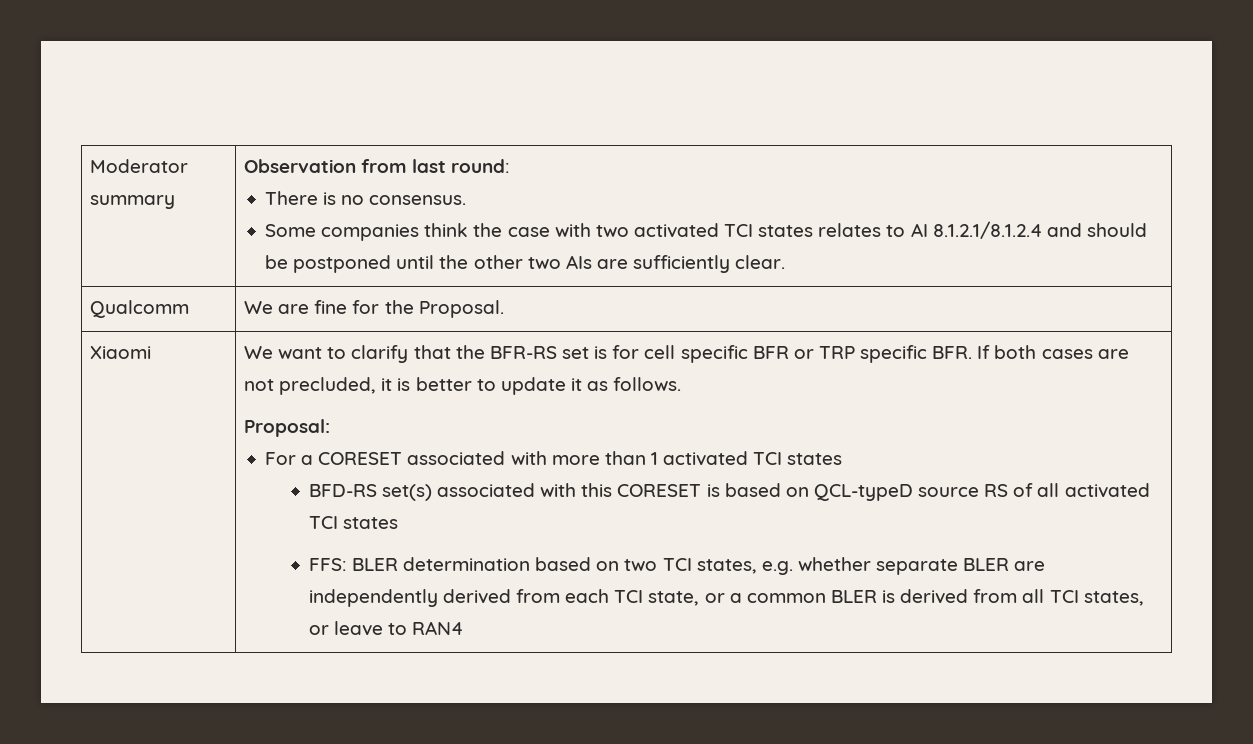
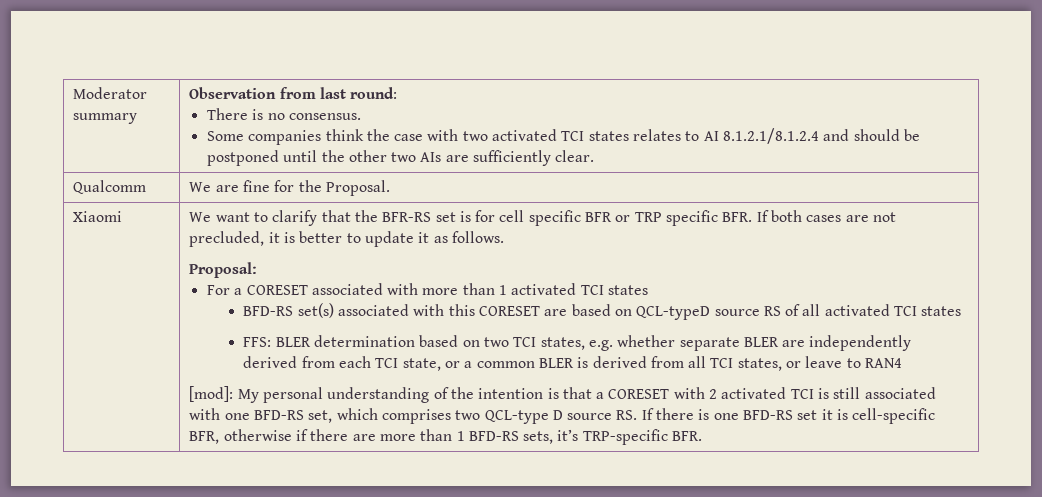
[706,484,720,497] is -> [544,309,568,316] are
(464, 628) none -> [189,386,936,403] [189,408,936,424] [189,429,703,445] // [mod]: My personal understanding of the intention is that a CORESET with 2 activated TCI is still associated with one BFD-RS set, which comprises two QCL-type D source RS. If there is one BFD-RS set it is cell-specific BFR, otherwise if there are more than 1 BFD-RS sets, it’s TRP-specific BFR.

